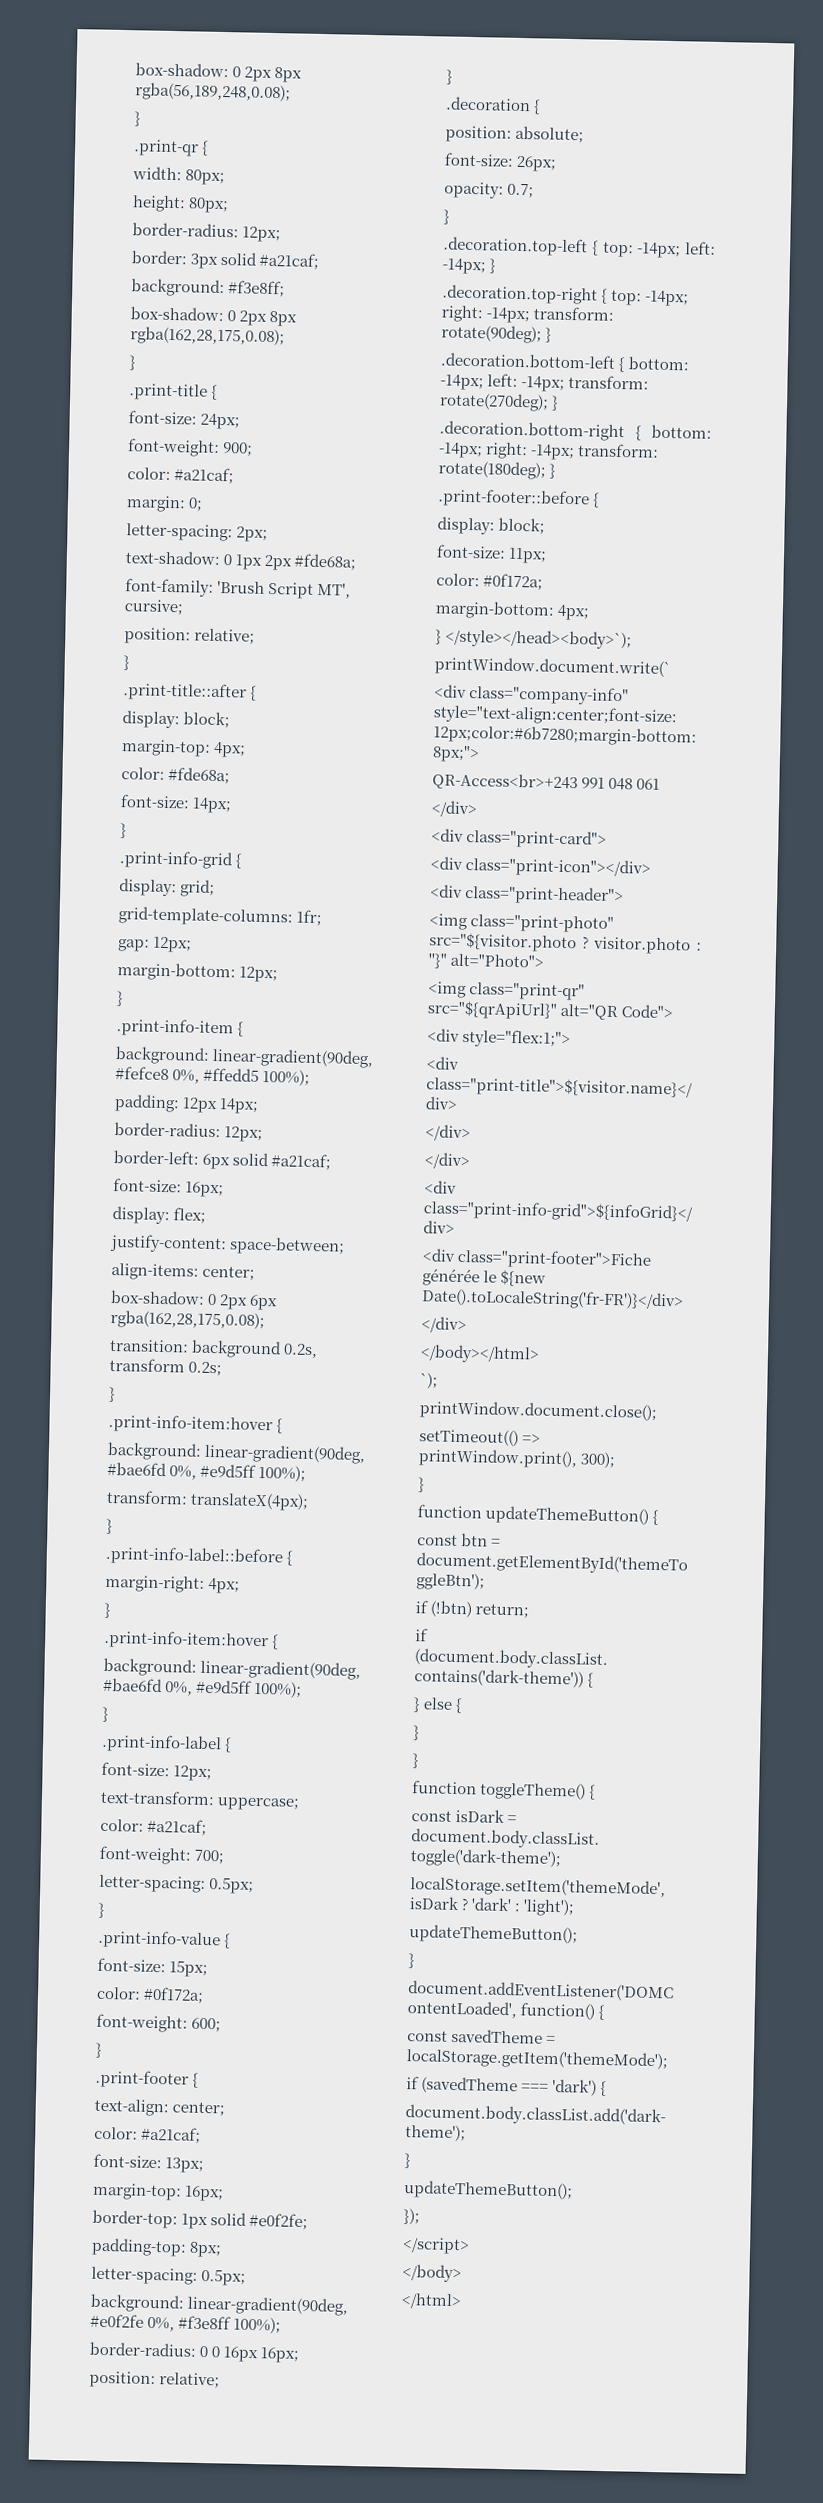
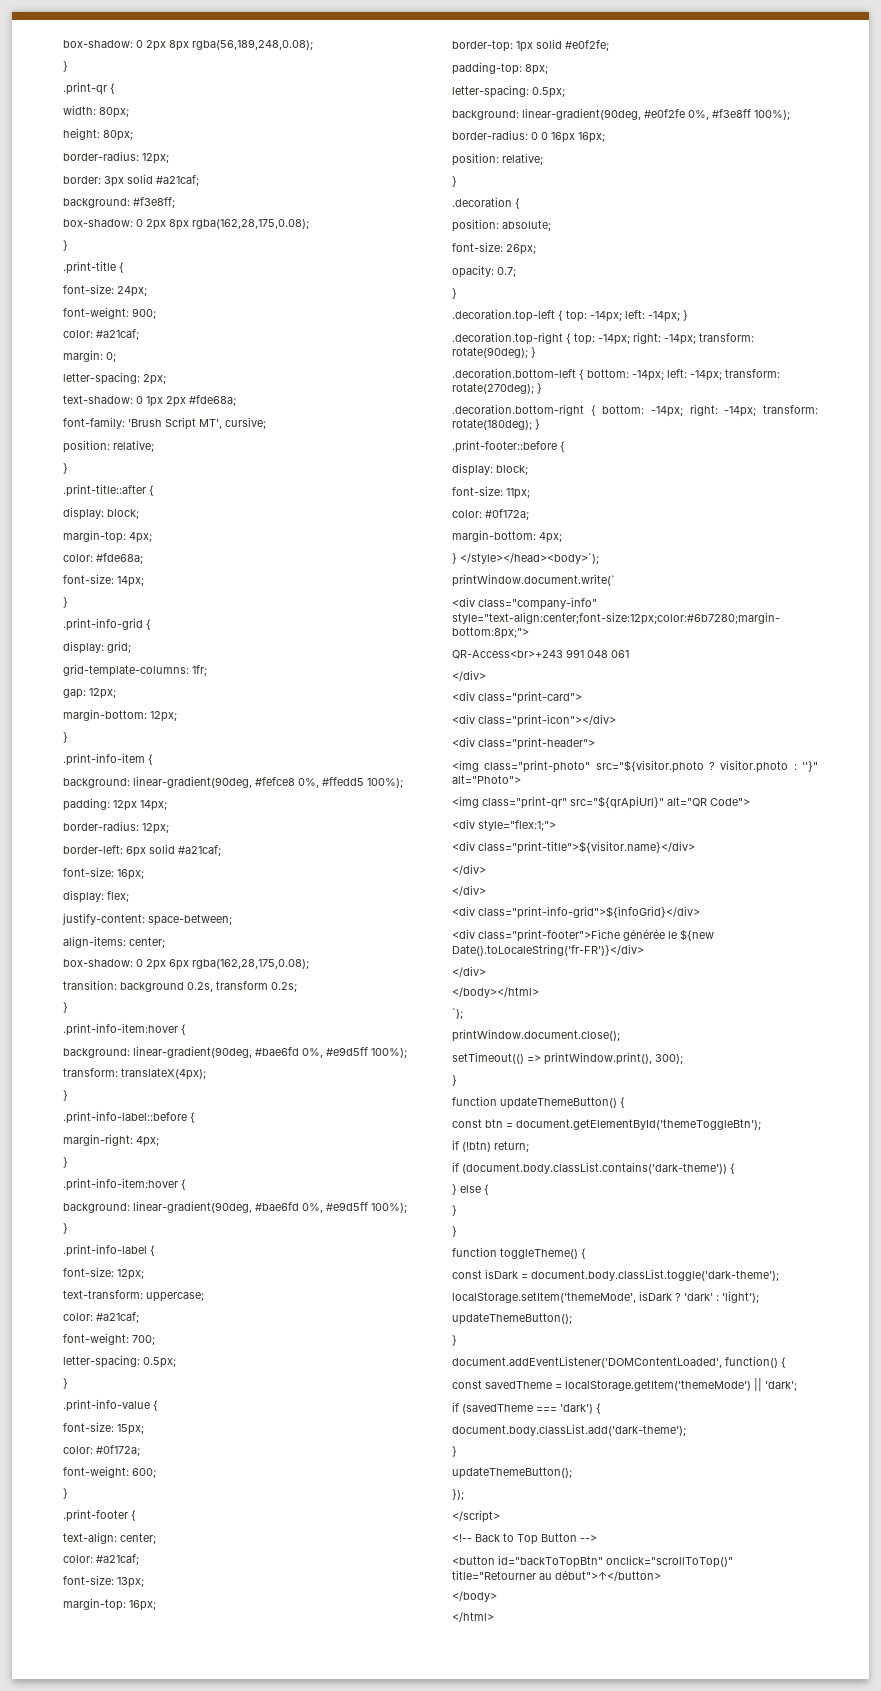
[406,2048,668,2071] localStorage.getItem('themeMode'); -> [565,1378,797,1392] localStorage.getItem('themeMode') || 'dark';
(470, 2246) none -> [452,1533,597,1545] [452,1555,733,1568] [452,1570,661,1581] // <!-- Back to Top Button --> // <button id="backToTopBtn" onclick="scrollToTop()" title="Retourner au début">↑</button>

